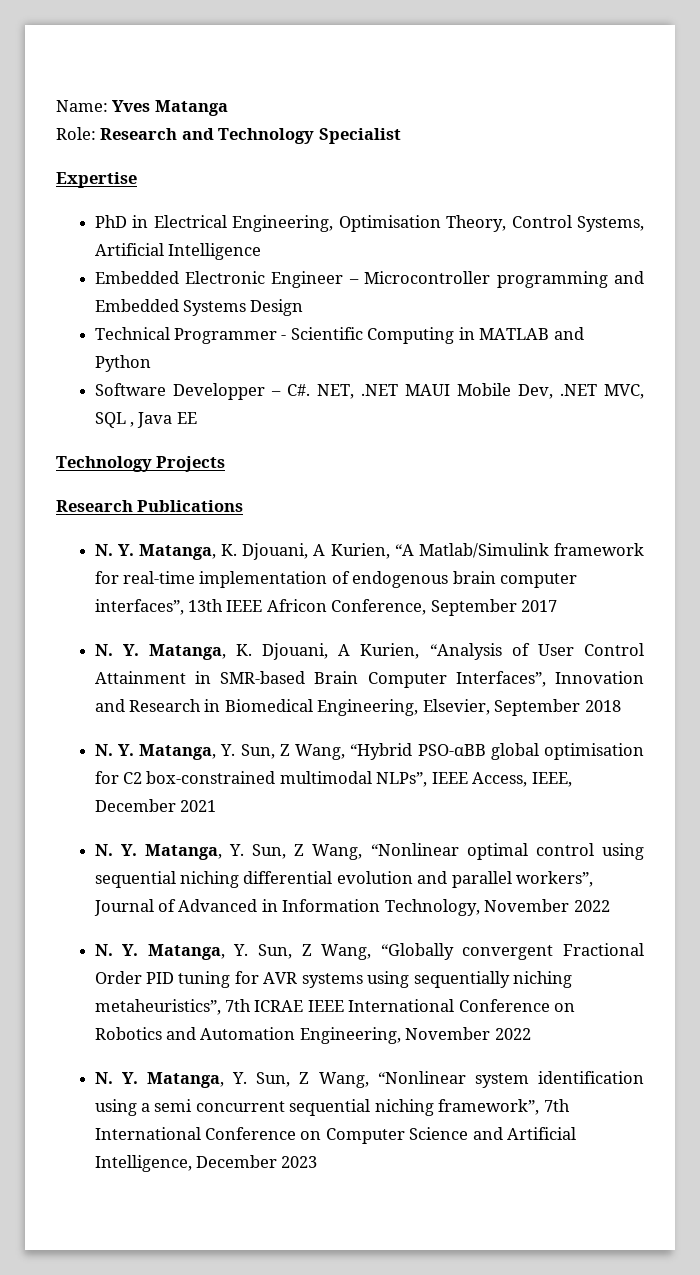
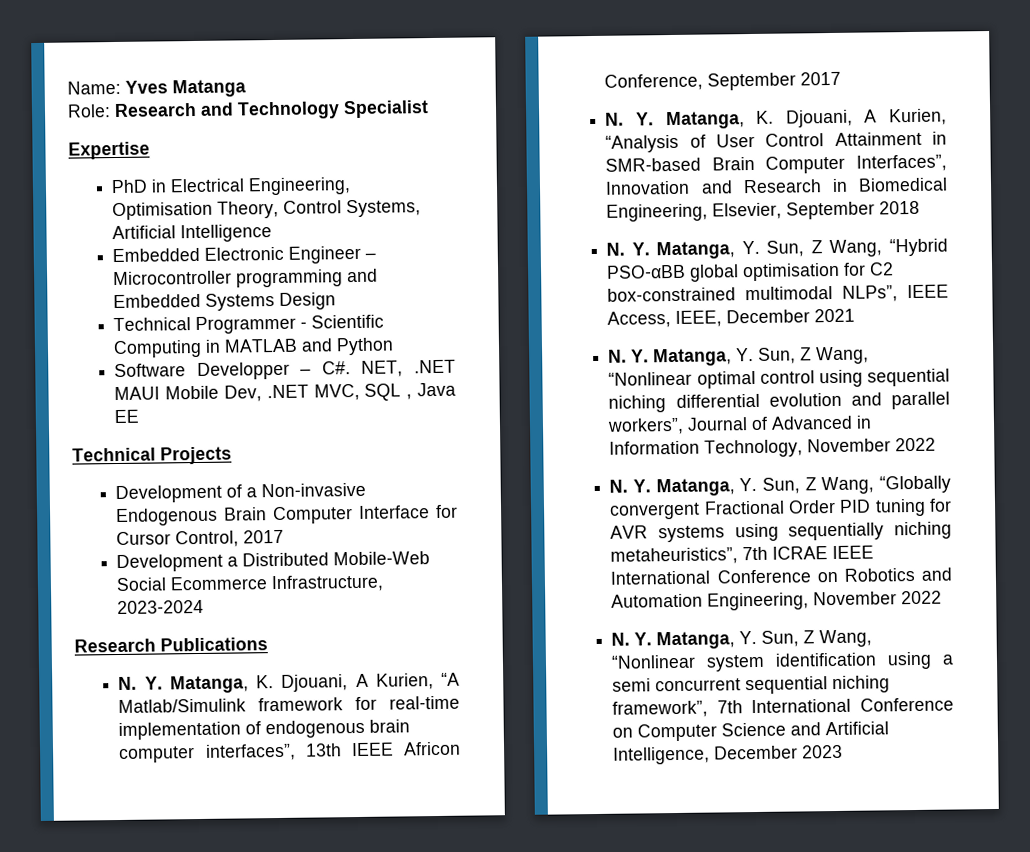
[56,456,152,472] Technology -> [72,447,156,462] Technical
(226, 464) none -> [115,482,367,504] [116,504,458,527] [116,529,285,548] [116,551,431,573] [116,574,385,593] [117,599,205,615] // Development of a Non-invasive Endogenous Brain Computer Interface for Cursor Control, 2017 // Development a Distributed Mobile-Web Social Ecommerce Infrastructure, 2023-2024

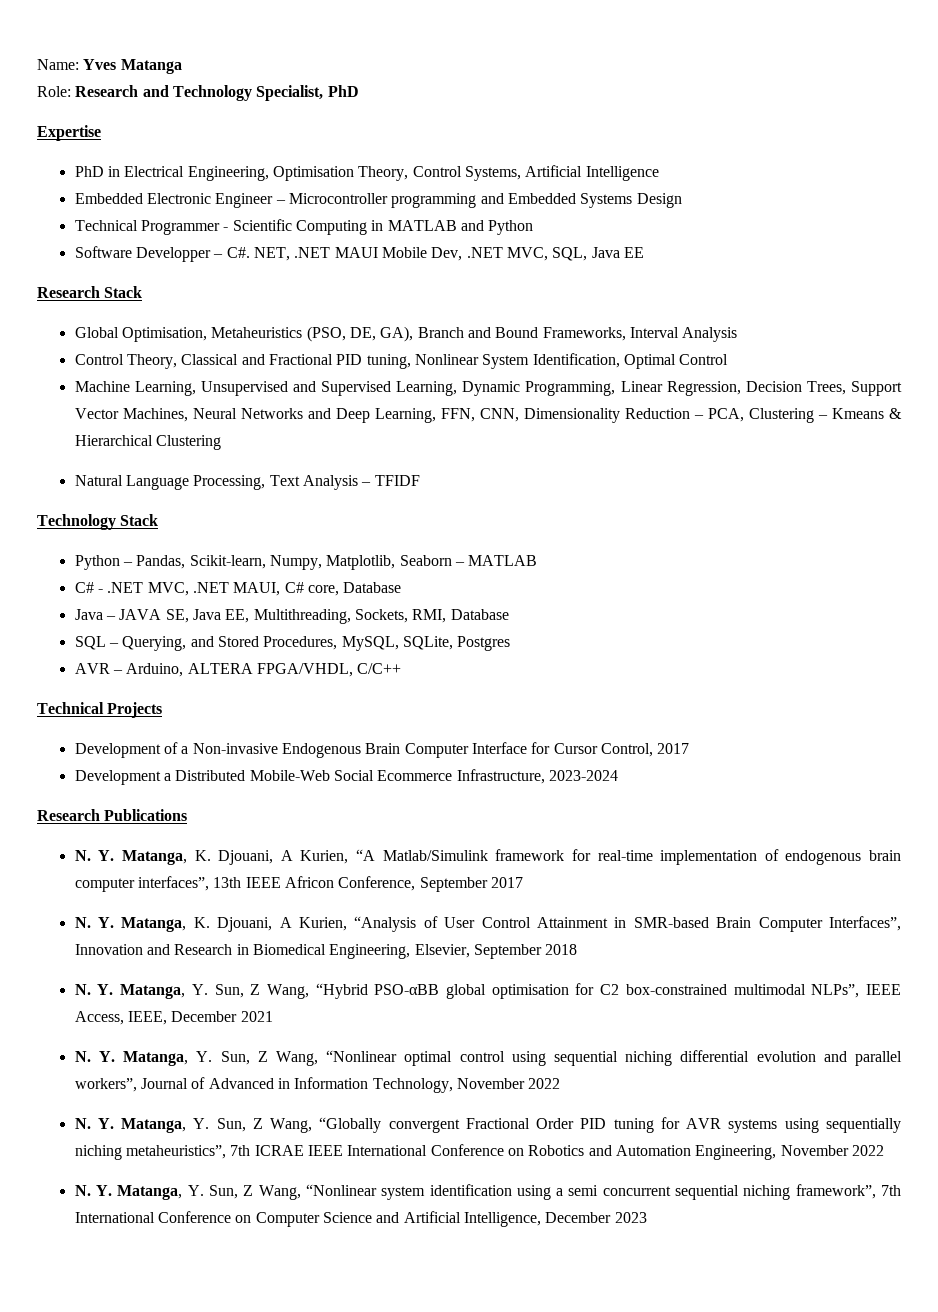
[343,100,429,119] Specialist -> [256,85,359,101] Specialist, PhD
[364,383,413,401] SQL , -> [552,247,588,261] SQL,
(140, 416) none -> [37,286,143,298] [74,326,738,342] [74,353,729,369] [74,381,902,396] [74,408,902,423] [74,435,221,450] [74,475,420,490] [37,514,159,530] [74,555,538,570] [74,582,402,596] [74,609,509,624] [74,636,511,651] [74,663,402,677] // Research Stack // Global Optimisation, Metaheuristics (PSO, DE, GA), Branch and Bound Frameworks, Interval Analysis // Control Theory, Classical and Fractional PID tuning, Nonlinear System Identification, Optimal Control // Machine Learning, Unsupervised and Supervised Learning, Dynamic Programming, Linear Regression, Decision Trees, Support Vector Machines, Neural Networks and Deep Learning, FFN, CNN, Dimensionality Reduction – PCA, Clustering – Kmeans & Hierarchical Clustering // Natural Language Processing, Text Analysis – TFIDF // Technology Stack // Python – Pandas, Scikit-learn, Numpy, Matplotlib, Seaborn – MATLAB // C# - .NET MVC, .NET MAUI, C# core, Database // Java – JAVA SE, Java EE, Multithreading, Sockets, RMI, Database // SQL – Querying, and Stored Procedures, MySQL, SQLite, Postgres // AVR – Arduino, ALTERA FPGA/VHDL, C/C++

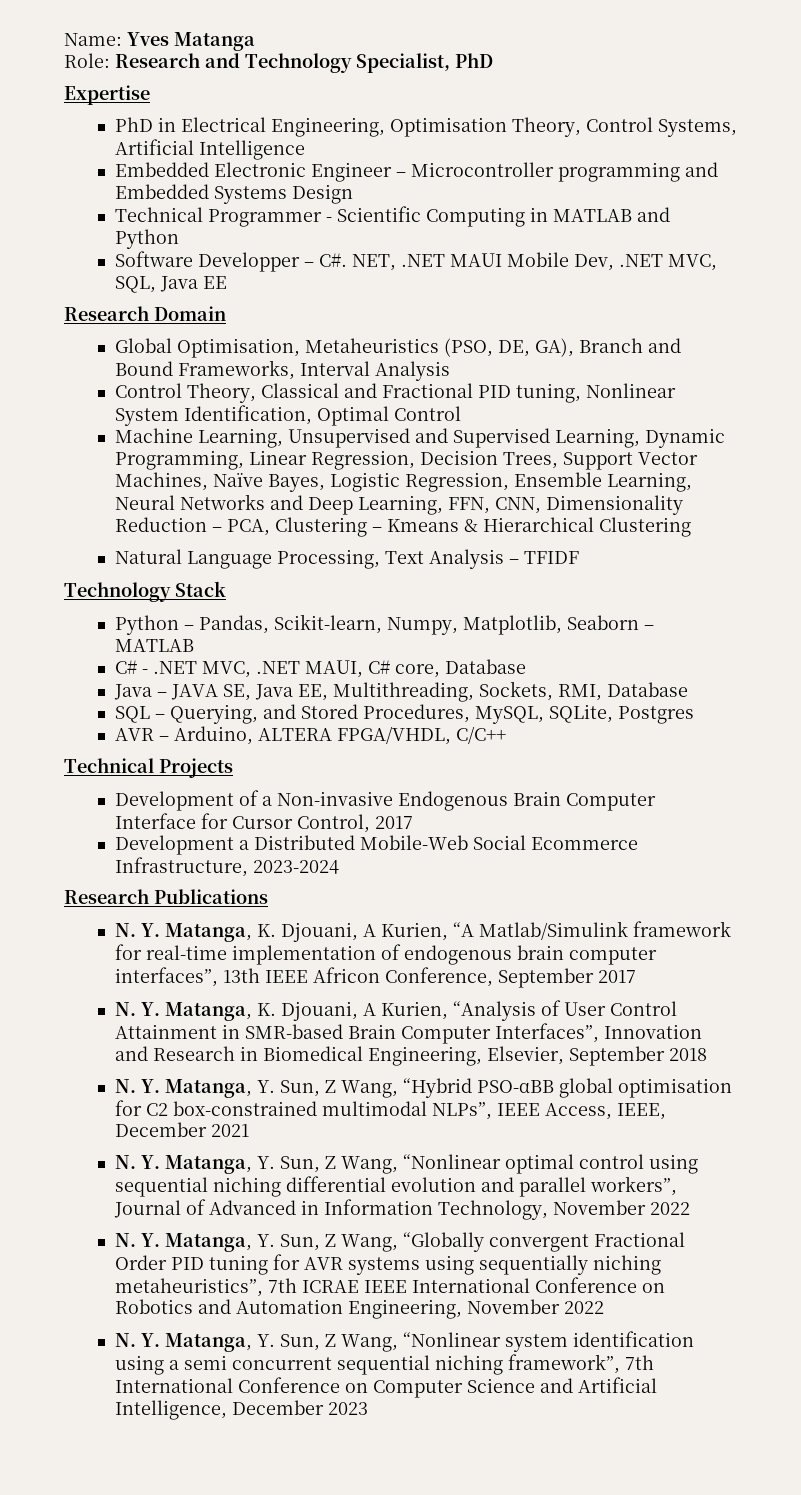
[104,286,143,298] Stack -> [154,306,226,321] Domain
(188, 415) none -> [212,472,692,492] Naïve Bayes, Logistic Regression, Ensemble Learning,

